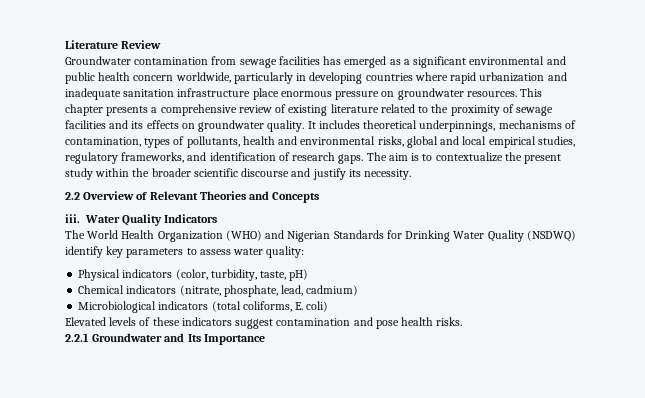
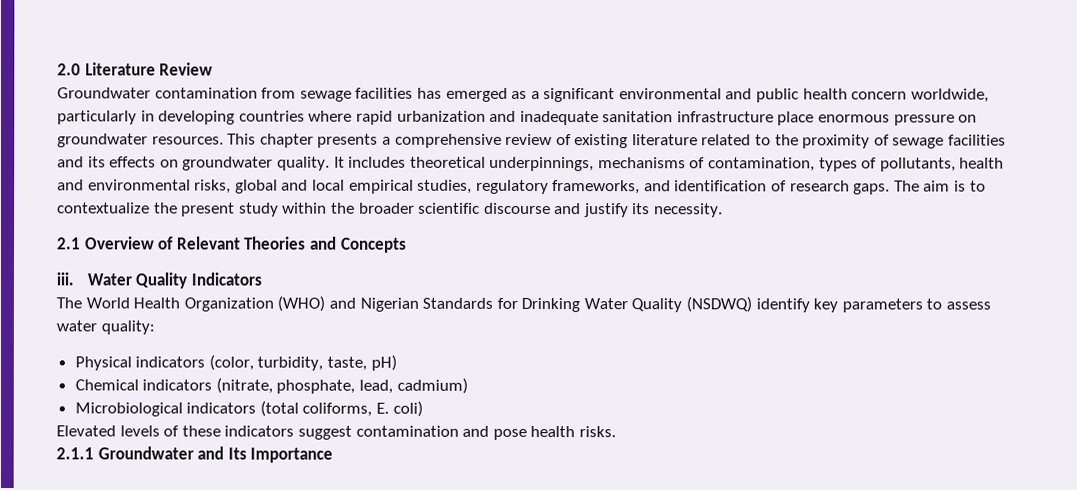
(65, 44) none -> [57,63,81,76] 2.0
[65,192,80,200] 2.2 -> [56,237,81,250] 2.1
[65,333,89,342] 2.2.1 -> [56,447,94,460] 2.1.1

